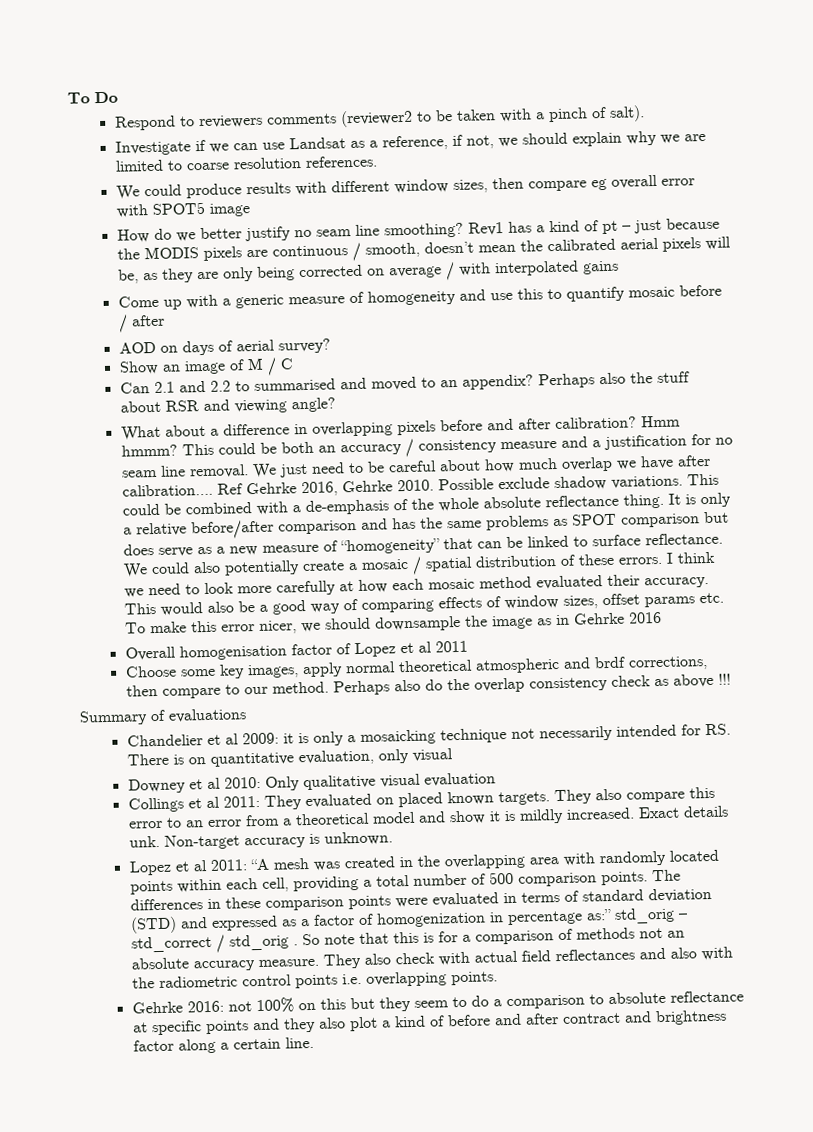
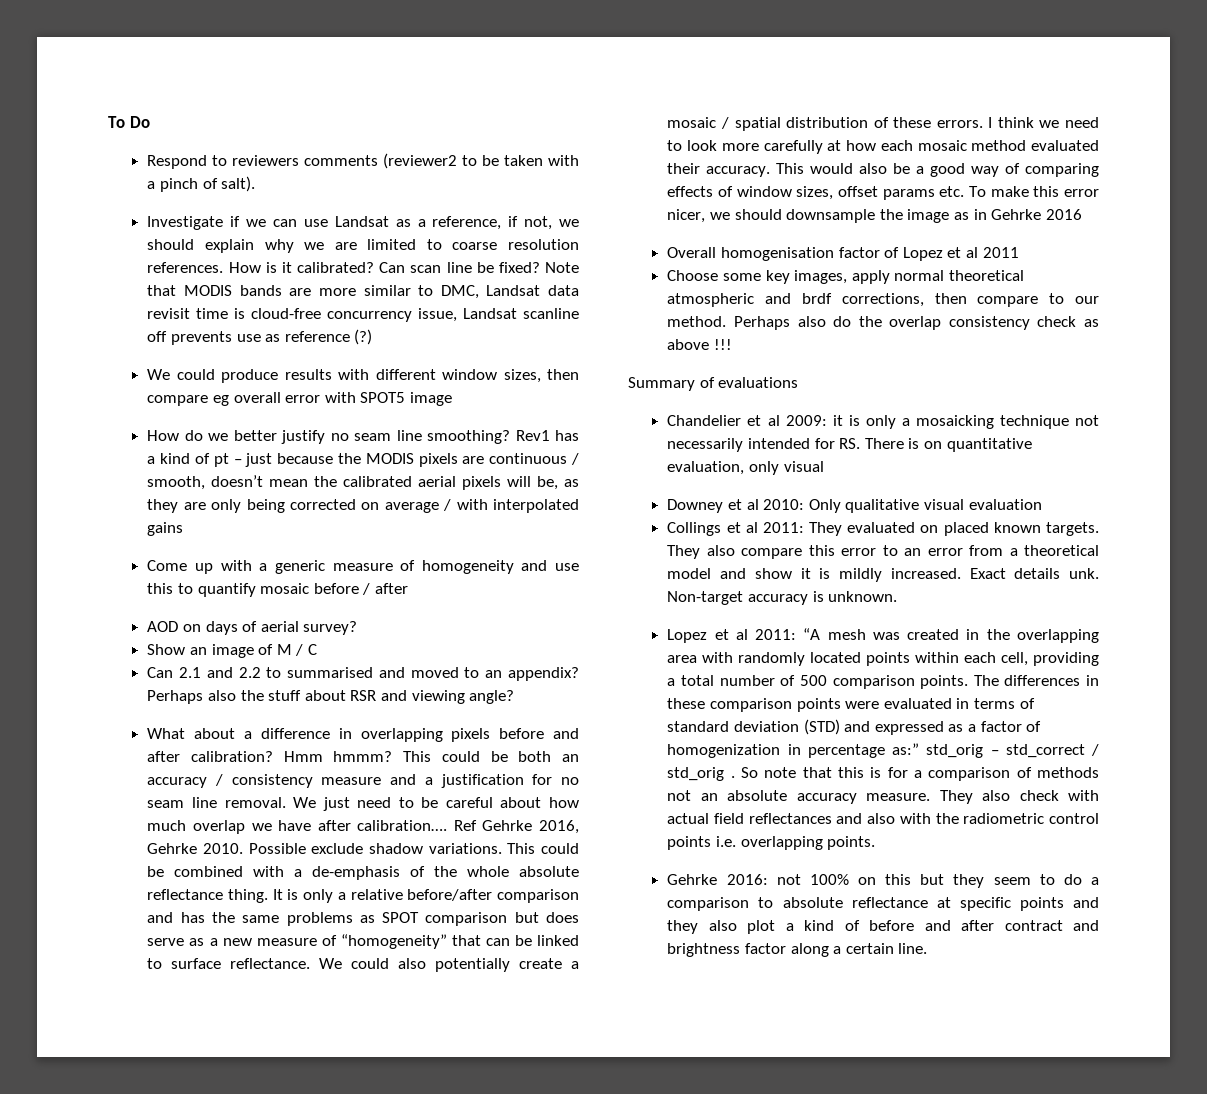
(378, 161) none -> [228,262,579,273] [147,285,580,299] [147,308,579,322] [147,329,373,345] How is it calibrated? Can scan line be fixed? Note that MODIS bands are more similar to DMC, Landsat data revisit time is cloud-free concurrency issue, Landsat scanline off prevents use as reference (?)

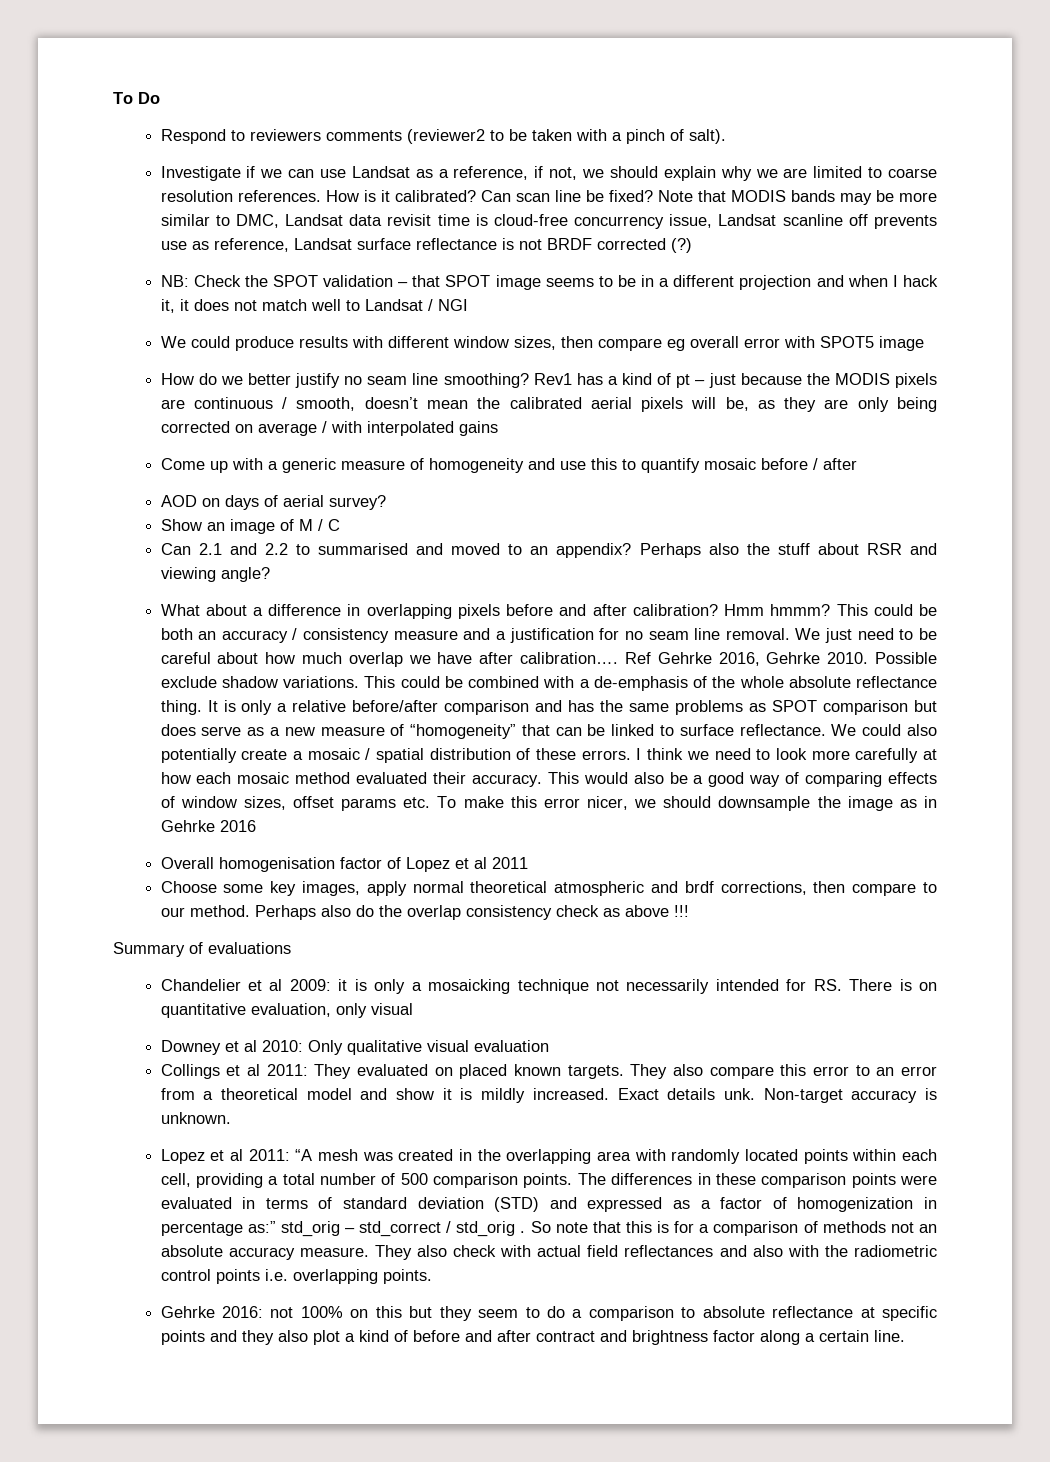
[289,288,312,296] are -> [839,190,894,205] may be
[284,329,373,345] reference (?) -> [213,238,692,253] [160,275,938,290] [160,299,468,313] reference, Landsat surface reflectance is not BRDF corrected (?) // NB: Check the SPOT validation – that SPOT image seems to be in a different projection and when I hack it, it does not match well to Landsat / NGI

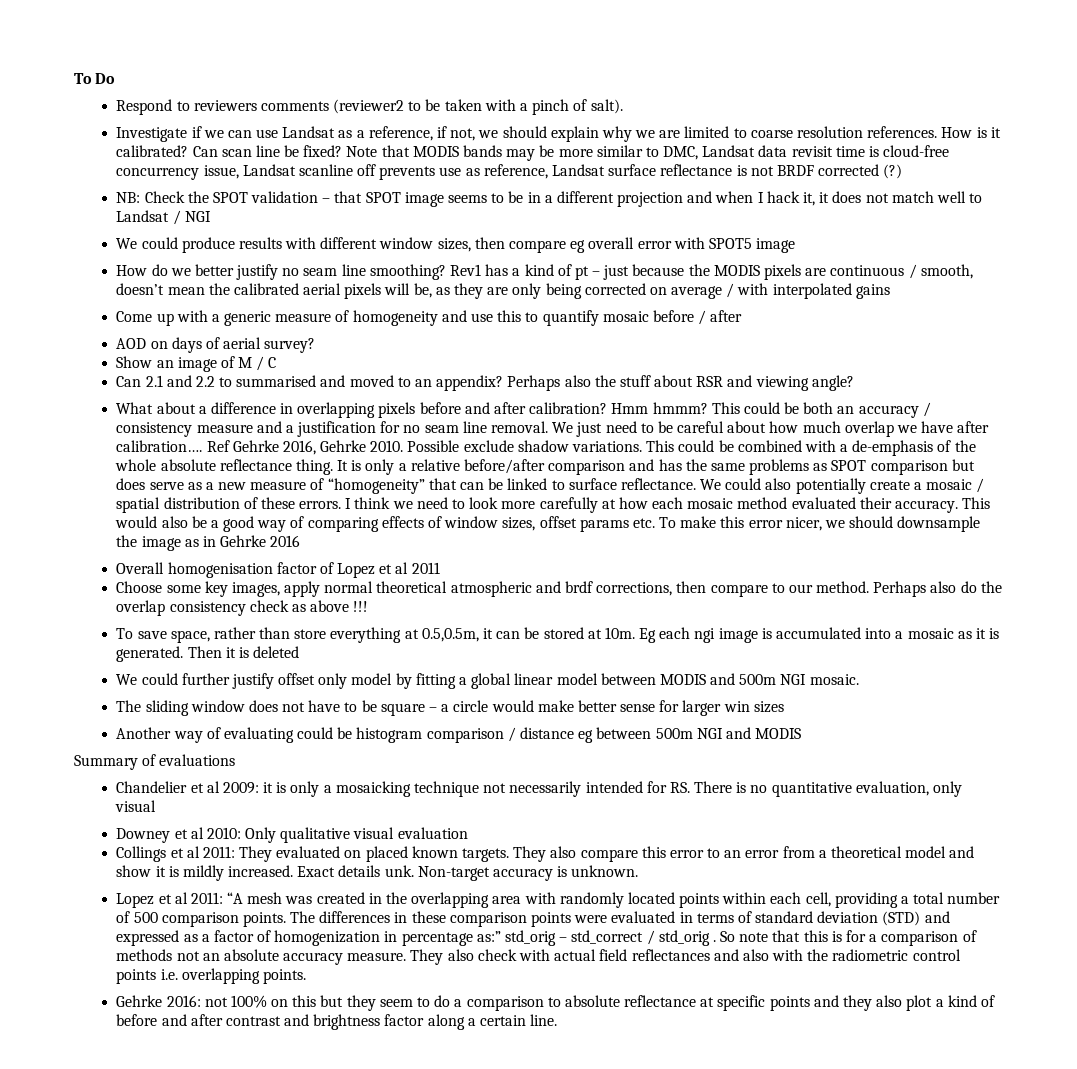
(689, 911) none -> [116,627,1000,643] [116,646,300,662] [116,673,859,689] [116,700,784,716] [116,727,802,743] // To save space, rather than store everything at 0.5,0.5m, it can be stored at 10m. Eg each ngi image is accumulated into a mosaic as it is generated. Then it is deleted // We could further justify offset only model by fitting a global linear model between MODIS and 500m NGI mosaic. // The sliding window does not have to be square – a circle would make better sense for larger win sizes // Another way of evaluating could be histogram comparison / distance eg between 500m NGI and MODIS
[918,982,937,991] on -> [750,785,768,793] no
[535,1331,595,1342] contract -> [225,1016,281,1026] contrast

